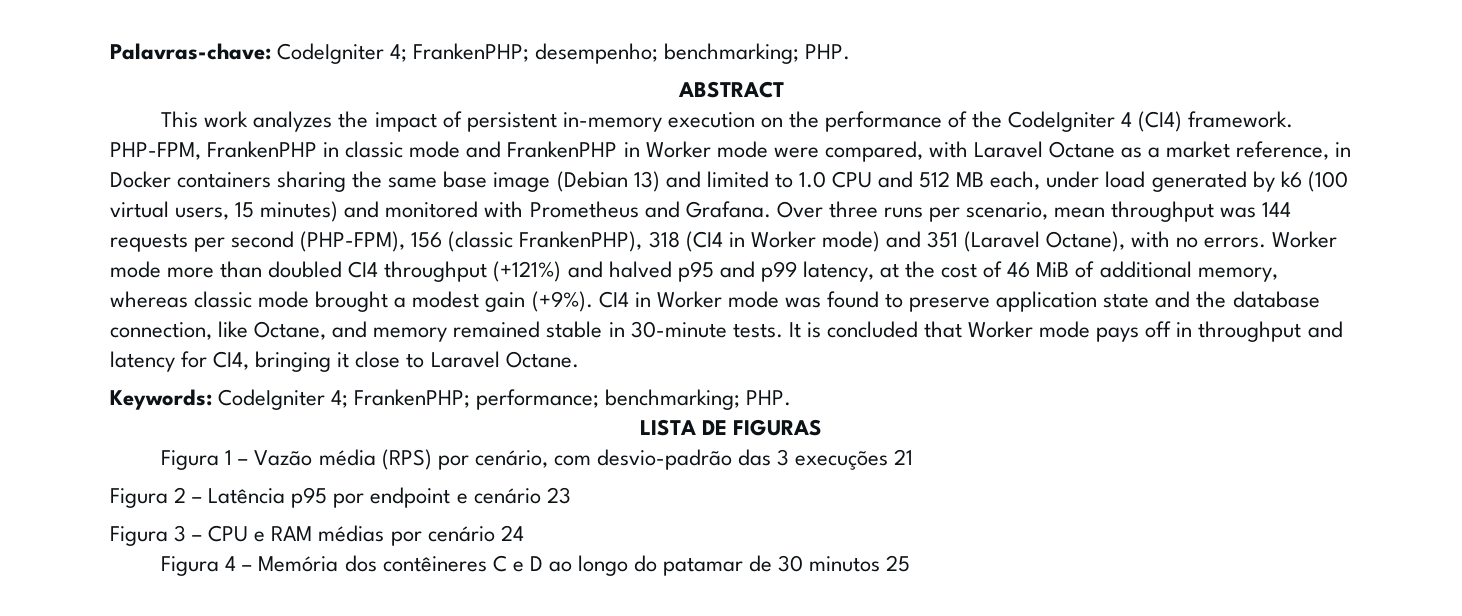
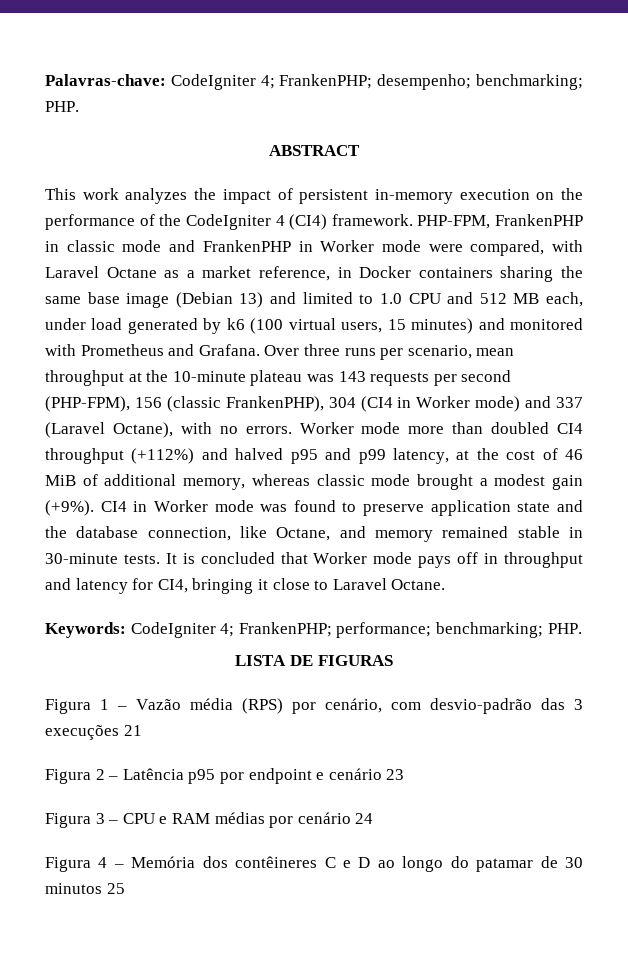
[1220,202,1292,218] was 144 -> [128,370,366,386] at the 10-minute plateau was 143
[648,231,680,248] 318 -> [328,397,356,408] 304
[926,231,958,248] 351 -> [555,397,583,408] 337
[493,261,562,282] (+121%) -> [131,448,195,464] (+112%)

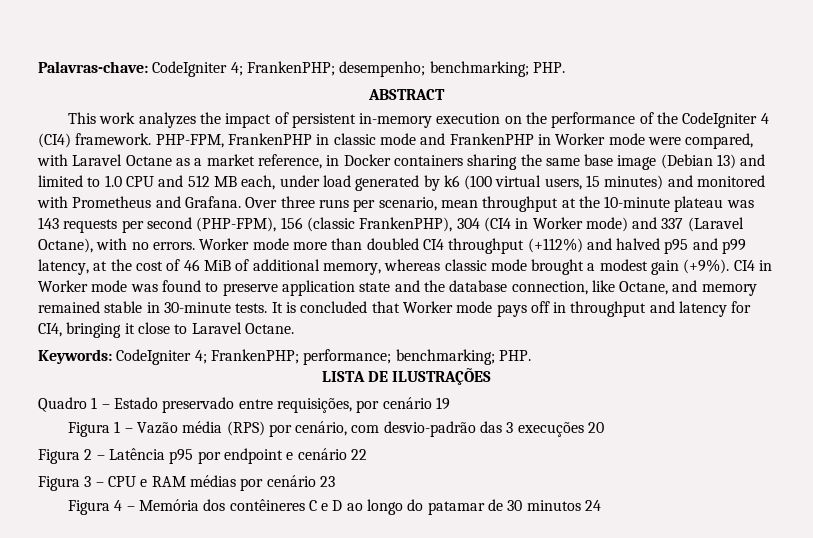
[317,655,393,666] FIGURAS -> [392,368,492,385] [38,397,450,413] ILUSTRAÇÕES // Quadro 1 – Estado preservado entre requisições, por cenário 19
[123,725,142,736] 21 -> [588,422,605,433] 20
[386,769,405,780] 23 -> [350,449,367,460] 22
[355,813,374,824] 24 -> [319,476,335,487] 23
[106,883,125,894] 25 -> [585,500,602,511] 24

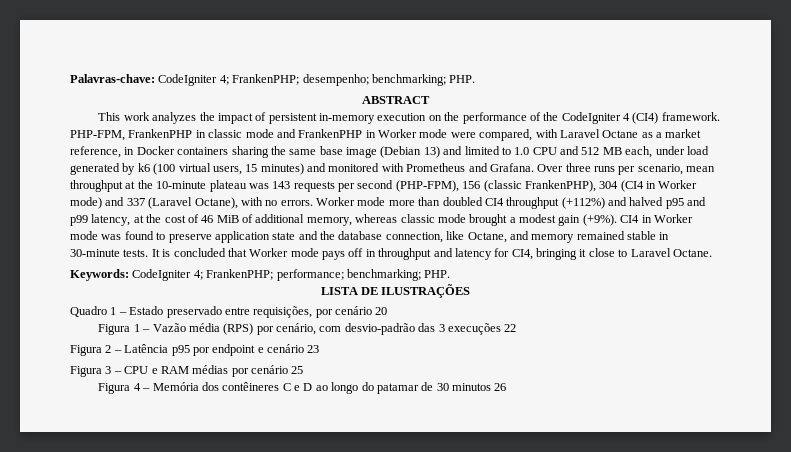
[435,397,450,410] 19 -> [375,307,388,315] 20
[588,422,605,433] 20 -> [504,324,517,332] 22
[350,449,367,460] 22 -> [307,345,320,353] 23
[319,476,335,487] 23 -> [291,366,304,374] 25
[585,500,602,511] 24 -> [494,383,507,391] 26

